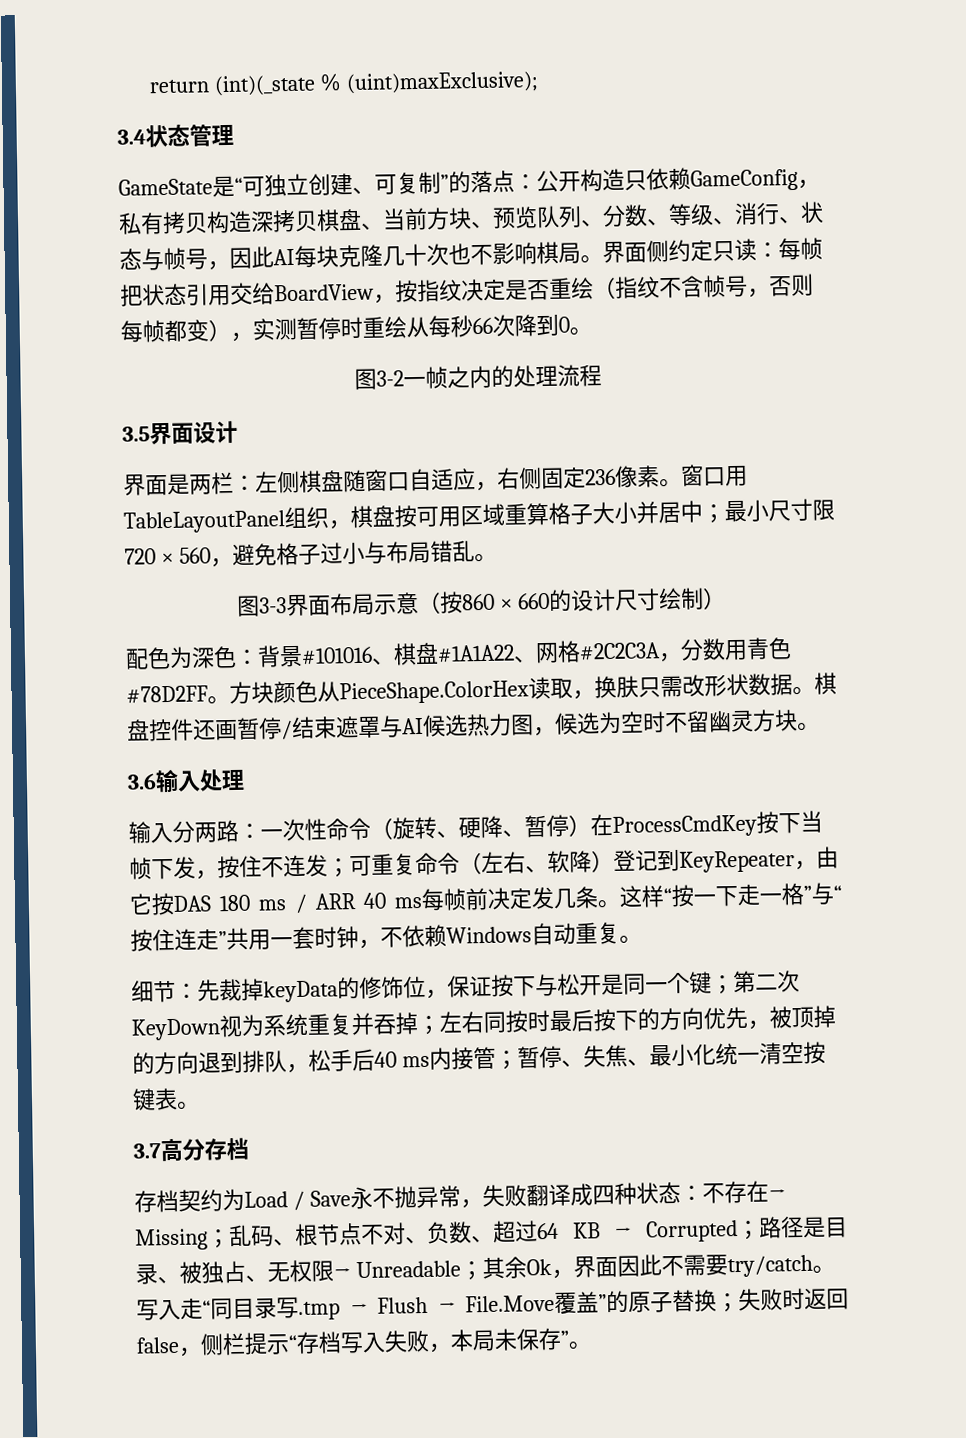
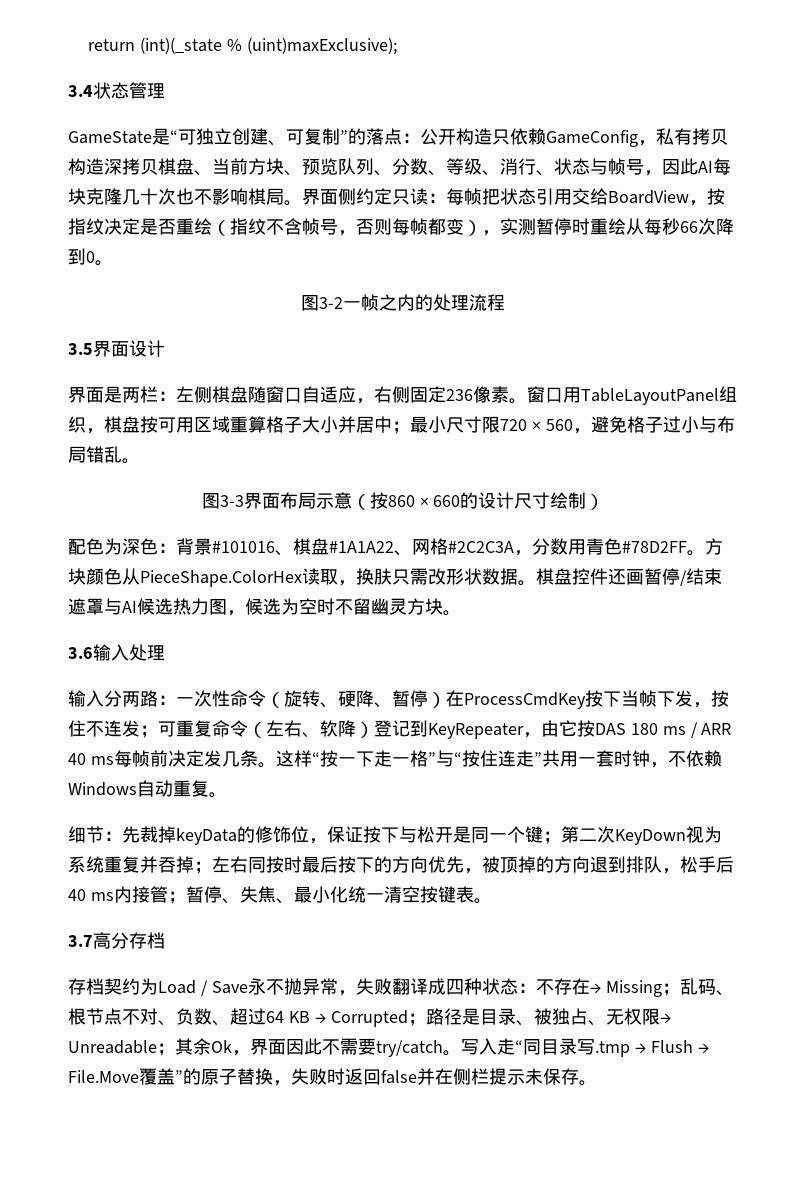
[716,1293,739,1313] ； -> [273,1080,291,1086] ，
[178,1347,202,1357] ， -> [417,1068,453,1085] 并在
[288,1327,569,1355] “存档写入失败，本局未保存” -> [525,1068,579,1085] 未保存

